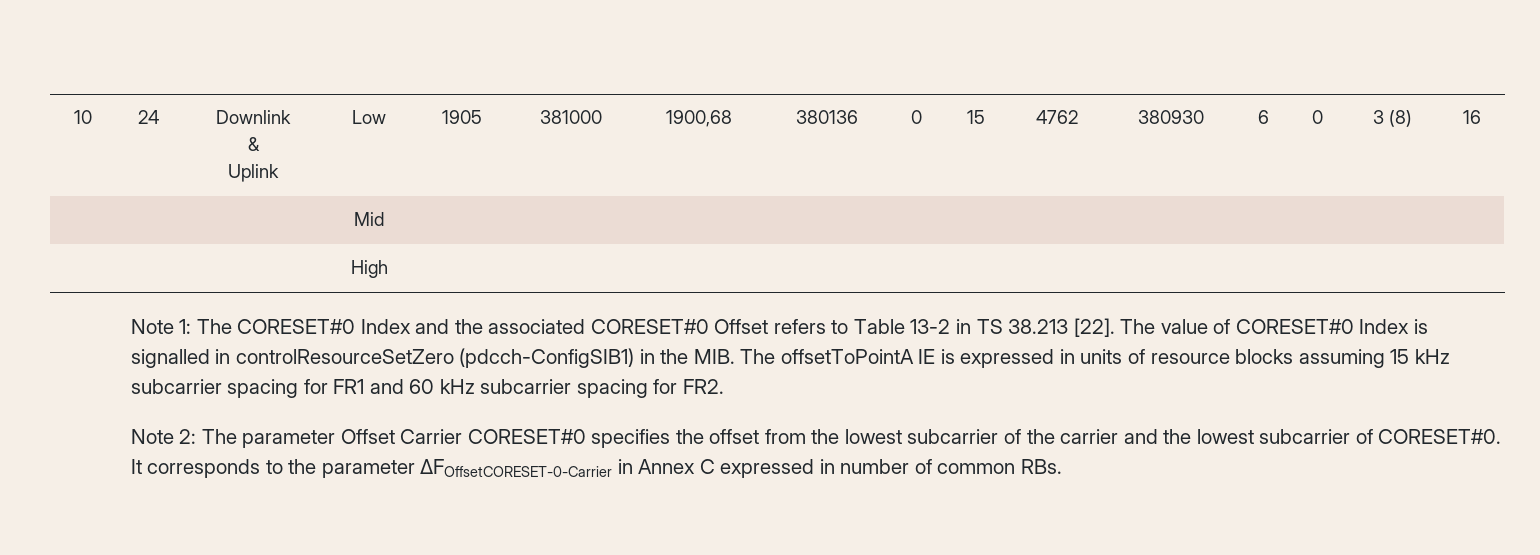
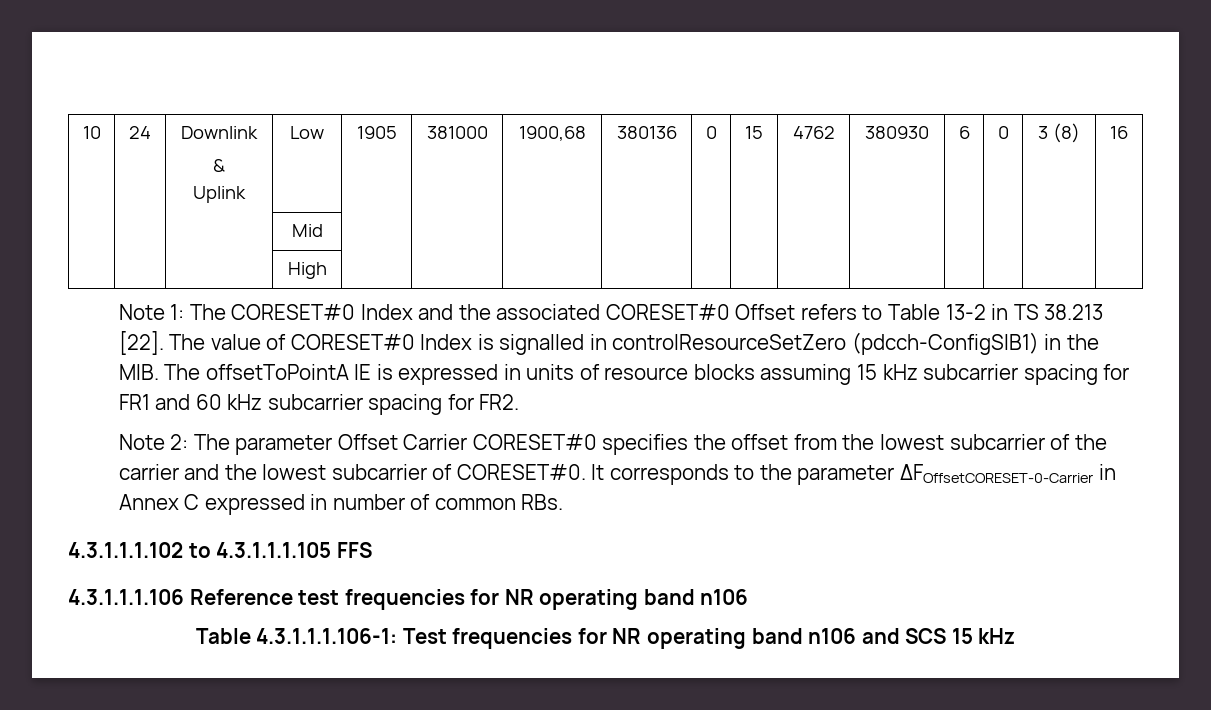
(1063, 466) none -> [68,542,372,558] [68,589,749,610] [195,628,1016,649] // 4.3.1.1.1.102 to 4.3.1.1.1.105 FFS // 4.3.1.1.1.106 Reference test frequencies for NR operating band n106 // Table 4.3.1.1.1.106-1: Test frequencies for NR operating band n106 and SCS 15 kHz

